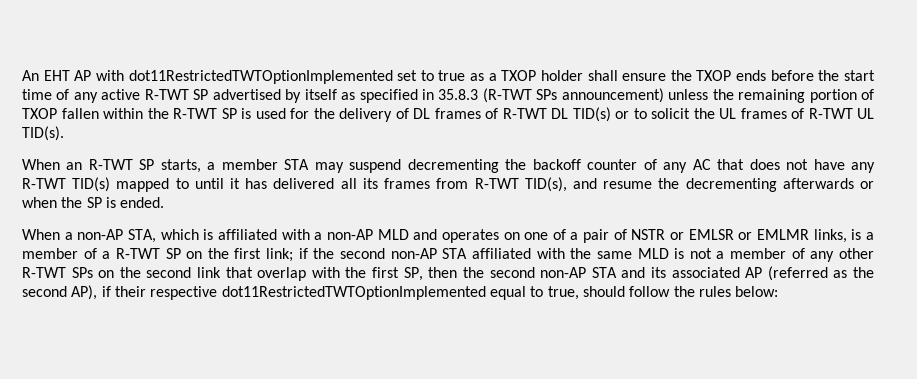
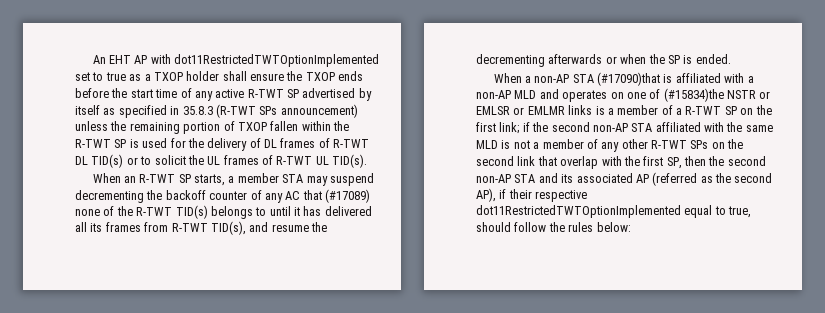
[749,159,876,173] does not have any -> [325,189,370,203] [75,206,133,216] (#17089) none of the
[116,178,170,192] mapped -> [210,206,253,219] belongs
[127,229,199,243] STA, which -> [572,72,661,86] STA (#17090)that
[570,229,627,243] a pair of -> [663,88,724,102] (#15834)the
[813,229,847,243] links, -> [568,105,593,115] links

